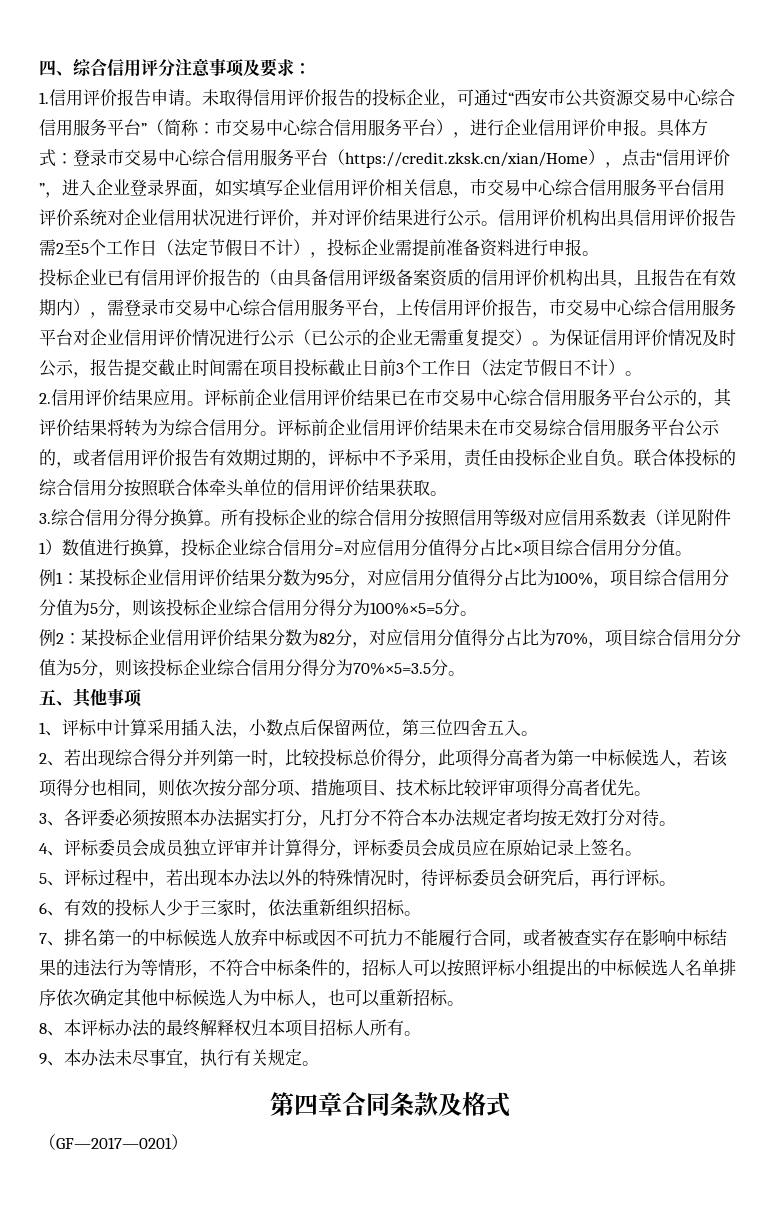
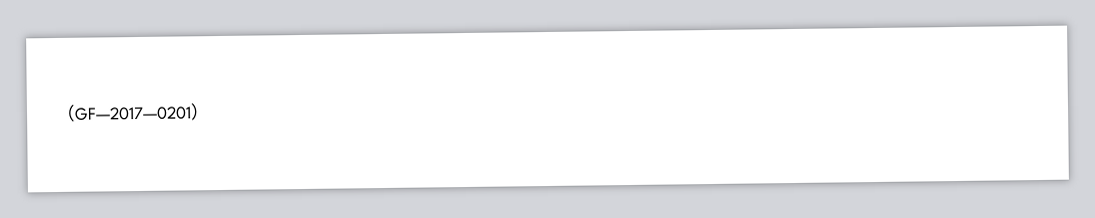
[39,58,311,77] [39,88,735,108] [39,119,708,138] [39,149,730,168] [39,179,725,198] [39,209,736,228] [39,238,599,258] [39,268,736,288] [39,299,736,318] [39,329,736,347] [39,358,642,378] [39,388,732,408] [39,419,720,437] [39,448,736,468] [39,479,447,497] [39,508,731,527] [39,538,692,558] [39,568,729,588] [39,598,477,618] [39,628,741,648] [39,658,465,678] [39,688,142,708] [39,719,538,738] [39,748,728,768] [39,779,651,798] [39,809,676,828] [39,839,642,858] [39,869,676,888] [39,898,421,918] [39,929,727,948] [39,959,736,978] [39,988,464,1008] [39,1019,421,1037] [39,1049,319,1068] [270,1092,510,1117] 四、综合信用评分注意事项及要求： // 1.信用评价报告申请。未取得信用评价报告的投标企业，可通过“西安市公共资源交易中心综合信用服务平台”（简称：市交易中心综合信用服务平台），进行企业信用评价申报。具体方式：登录市交易中心综合信用服务平台（https://credit.zksk.cn/xian/Home），点击“信用评价”，进入企业登录界面，如实填写企业信用评价相关信息，市交易中心综合信用服务平台信用评价系统对企业信用状况进行评价，并对评价结果进行公示。信用评价机构出具信用评价报告需2至5个工作日（法定节假日不计），投标企业需提前准备资料进行申报。 // 投标企业已有信用评价报告的（由具备信用评级备案资质的信用评价机构出具，且报告在有效期内），需登录市交易中心综合信用服务平台，上传信用评价报告，市交易中心综合信用服务平台对企业信用评价情况进行公示（已公示的企业无需重复提交）。为保证信用评价情况及时公示，报告提交截止时间需在项目投标截止日前3个工作日（法定节假日不计）。 // 2.信用评价结果应用。评标前企业信用评价结果已在市交易中心综合信用服务平台公示的，其评价结果将转为为综合信用分。评标前企业信用评价结果未在市交易综合信用服务平台公示的，或者信用评价报告有效期过期的，评标中不予采用，责任由投标企业自负。联合体投标的综合信用分按照联合体牵头单位的信用评价结果获取。 // 3.综合信用分得分换算。所有投标企业的综合信用分按照信用等级对应信用系数表（详见附件1）数值进行换算，投标企业综合信用分=对应信用分值得分占比×项目综合信用分分值。 // 例1：某投标企业信用评价结果分数为95分，对应信用分值得分占比为100%，项目综合信用分分值为5分，则该投标企业综合信用分得分为100%×5=5分。 // 例2：某投标企业信用评价结果分数为82分，对应信用分值得分占比为70%，项目综合信用分分值为5分，则该投标企业综合信用分得分为70%×5=3.5分。 // 五、其他事项 // 1、评标中计算采用插入法，小数点后保留两位，第三位四舍五入。 // 2、若出现综合得分并列第一时，比较投标总价得分，此项得分高者为第一中标候选人，若该项得分也相同，则依次按分部分项、措施项目、技术标比较评审项得分高者优先。 // 3、各评委必须按照本办法据实打分，凡打分不符合本办法规定者均按无效打分对待。 // 4、评标委员会成员独立评审并计算得分，评标委员会成员应在原始记录上签名。 // 5、评标过程中，若出现本办法以外的特殊情况时，待评标委员会研究后，再行评标。 // 6、有效的投标人少于三家时，依法重新组织招标。 // 7、排名第一的中标候选人放弃中标或因不可抗力不能履行合同，或者被查实存在影响中标结果的违法行为等情形，不符合中标条件的，招标人可以按照评标小组提出的中标候选人名单排序依次确定其他中标候选人为中标人，也可以重新招标。 // 8、本评标办法的最终解释权归本项目招标人所有。 // 9、本办法未尽事宜，执行有关规定。 // 第四章合同条款及格式 // -> (56, 113) none

